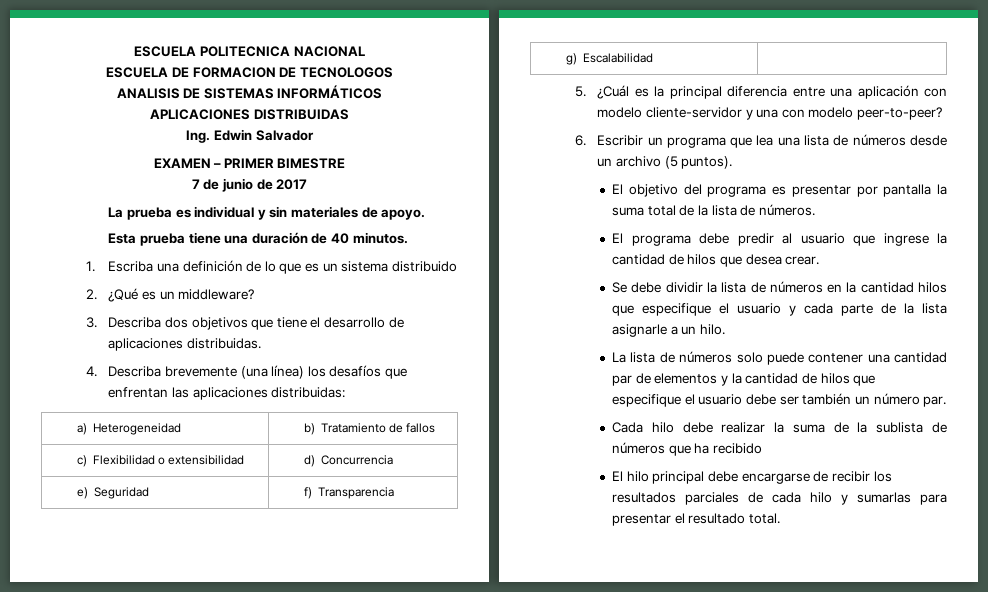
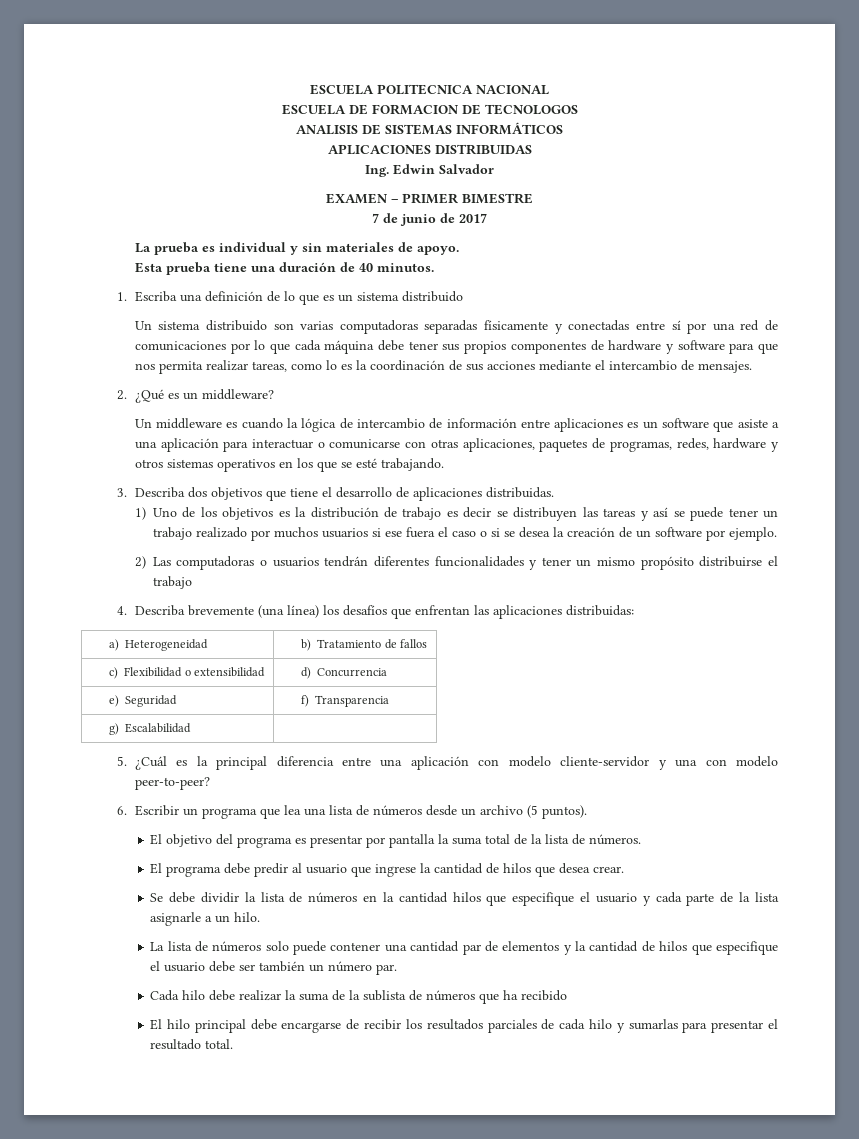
(458, 266) none -> [134,320,778,334] [134,340,778,354] [134,360,752,374] // Un sistema distribuido son varias computadoras separadas físicamente y conectadas entre sí por una red de comunicaciones por lo que cada máquina debe tener sus propios componentes de hardware y software para que nos permita realizar tareas, como lo es la coordinación de sus acciones mediante el intercambio de mensajes.
(255, 294) none -> [134,418,779,432] [134,438,779,452] [134,458,444,472] // Un middleware es cuando la lógica de intercambio de información entre aplicaciones es un software que asiste a una aplicación para interactuar o comunicarse con otras aplicaciones, paquetes de programas, redes, hardware y otros sistemas operativos en los que se esté trabajando.
(261, 343) none -> [134,507,779,521] [152,527,777,541] [134,556,778,570] [152,576,192,589] // 1) Uno de los objetivos es la distribución de trabajo es decir se distribuyen las tareas y así se puede tener un trabajo realizado por muchos usuarios si ese fuera el caso o si se desea la creación de un software por ejemplo. // 2) Las computadoras o usuarios tendrán diferentes funcionalidades y tener un mismo propósito distribuirse el trabajo

